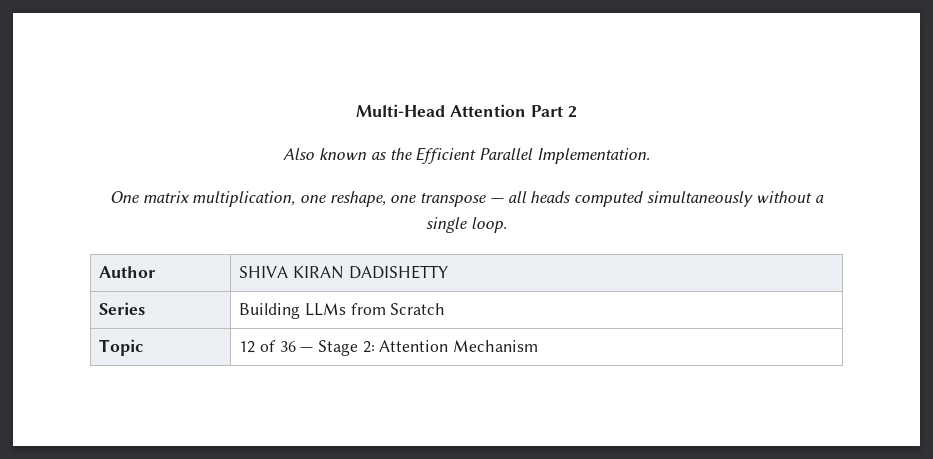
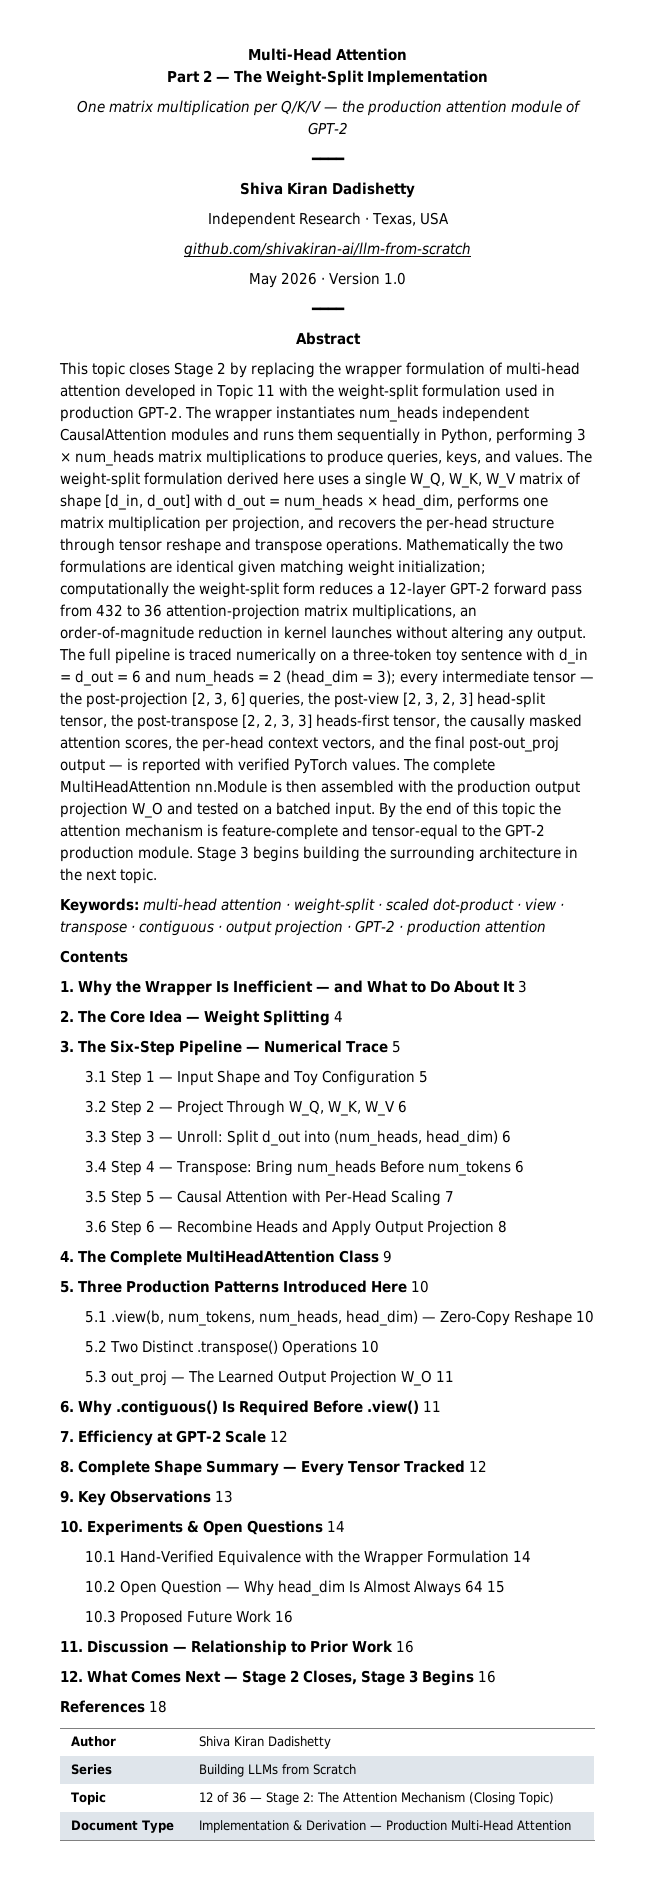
[356,104,527,117] Multi-Head Attention -> [248,48,407,61] Multi-Head Attention //
[283,147,650,164] [109,191,825,207] [426,217,507,233] [99,266,157,278] [239,265,448,279] // Also known as the Efficient Parallel Implementation. // One matrix multiplication, one reshape, one transpose — all heads computed simultaneously without a single loop. // Author | SHIVA KIRAN DADISHETTY -> [216,70,488,86] [76,100,581,116] [307,122,348,135] [310,157,345,164] [240,182,415,198] [207,212,449,228] [184,242,471,258] [249,272,406,288] [310,307,345,314] [295,332,361,345] [59,362,580,378] [60,384,555,400] [60,406,529,422] [60,428,586,444] [60,450,592,466] [60,472,581,488] [60,494,548,510] [60,516,554,532] [60,538,563,554] [60,560,486,576] [60,582,582,598] [60,604,477,620] [60,626,586,642] [59,648,588,664] [60,670,594,686] [60,692,545,708] [60,714,582,730] [60,736,559,752] [60,758,495,774] [60,780,580,796] [60,802,561,818] [60,824,545,840] [60,846,578,862] [60,868,157,884] [60,898,564,914] [60,920,546,936] [60,950,128,963] [60,980,527,996] [60,1010,343,1026] [60,1040,401,1056] [85,1070,429,1086] [85,1100,408,1116] [85,1130,512,1146] [85,1160,525,1176] [85,1190,455,1206] [85,1220,508,1236] [60,1250,392,1266] [60,1280,429,1293] [85,1310,595,1326] [85,1340,380,1356] [85,1370,455,1386] [60,1400,441,1416] [60,1430,288,1446] [60,1460,487,1476] [60,1490,233,1506] [60,1520,345,1536] [85,1550,532,1566] [85,1580,506,1596] [85,1610,294,1626] [60,1640,414,1656] [60,1670,496,1686] [60,1700,167,1713] [70,1736,116,1747] [198,1736,331,1749] — The Weight-Split Implementation // One matrix multiplication per Q/K/V — the production attention module of GPT-2 // ━━━━ // Shiva Kiran Dadishetty // Independent Research · Texas, USA // github.com/shivakiran-ai/llm-from-scratch // May 2026 · Version 1.0 // ━━━━ // Abstract // This topic closes Stage 2 by replacing the wrapper formulation of multi-head attention developed in Topic 11 with the weight-split formulation used in production GPT-2. The wrapper instantiates num_heads independent CausalAttention modules and runs them sequentially in Python, performing 3 × num_heads matrix multiplications to produce queries, keys, and values. The weight-split formulation derived here uses a single W_Q, W_K, W_V matrix of shape [d_in, d_out] with d_out = num_heads × head_dim, performs one matrix multiplication per projection, and recovers the per-head structure through tensor reshape and transpose operations. Mathematically the two formulations are identical given matching weight initialization; computationally the weight-split form reduces a 12-layer GPT-2 forward pass from 432 to 36 attention-projection matrix multiplications, an order-of-magnitude reduction in kernel launches without altering any output. The full pipeline is traced numerically on a three-token toy sentence with d_in = d_out = 6 and num_heads = 2 (head_dim = 3); every intermediate tensor — the post-projection [2, 3, 6] queries, the post-view [2, 3, 2, 3] head-split tensor, the post-transpose [2, 2, 3, 3] heads-first tensor, the causally masked attention scores, the per-head context vectors, and the final post-out_proj output — is reported with verified PyTorch values. The complete MultiHeadAttention nn.Module is then assembled with the production output projection W_O and tested on a batched input. By the end of this topic the attention mechanism is feature-complete and tensor-equal to the GPT-2 production module. Stage 3 begins building the surrounding architecture in the next topic. // Keywords: multi-head attention · weight-split · scaled dot-product · view · transpose · contiguous · output projection · GPT-2 · production attention // Contents // 1. Why the Wrapper Is Inefficient — and What to Do About It 3 // 2. The Core Idea — Weight Splitting 4 // 3. The Six-Step Pipeline — Numerical Trace 5 // 3.1 Step 1 — Input Shape and Toy Configuration 5 // 3.2 Step 2 — Project Through W_Q, W_K, W_V 6 // 3.3 Step 3 — Unroll: Split d_out into (num_heads, head_dim) 6 // 3.4 Step 4 — Transpose: Bring num_heads Before num_tokens 6 // 3.5 Step 5 — Causal Attention with Per-Head Scaling 7 // 3.6 Step 6 — Recombine Heads and Apply Output Projection 8 // 4. The Complete MultiHeadAttention Class 9 // 5. Three Production Patterns Introduced Here 10 // 5.1 .view(b, num_tokens, num_heads, head_dim) — Zero-Copy Reshape 10 // 5.2 Two Distinct .transpose() Operations 10 // 5.3 out_proj — The Learned Output Projection W_O 11 // 6. Why .contiguous() Is Required Before .view() 11 // 7. Efficiency at GPT-2 Scale 12 // 8. Complete Shape Summary — Every Tensor Tracked 12 // 9. Key Observations 13 // 10. Experiments & Open Questions 14 // 10.1 Hand-Verified Equivalence with the Wrapper Formulation 14 // 10.2 Open Question — Why head_dim Is Almost Always 64 15 // 10.3 Proposed Future Work 16 // 11. Discussion — Relationship to Prior Work 16 // 12. What Comes Next — Stage 2 Closes, Stage 3 Begins 16 // References 18 // Author | Shiva Kiran Dadishetty
(375, 347) none -> [316,1792,339,1803] The
(539, 346) none -> [468,1792,554,1805] [70,1820,174,1833] [198,1820,571,1833] (Closing Topic) // Document Type | Implementation & Derivation — Production Multi-Head Attention

